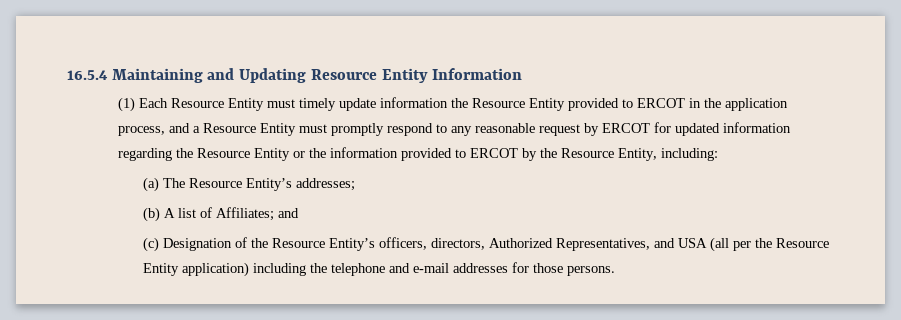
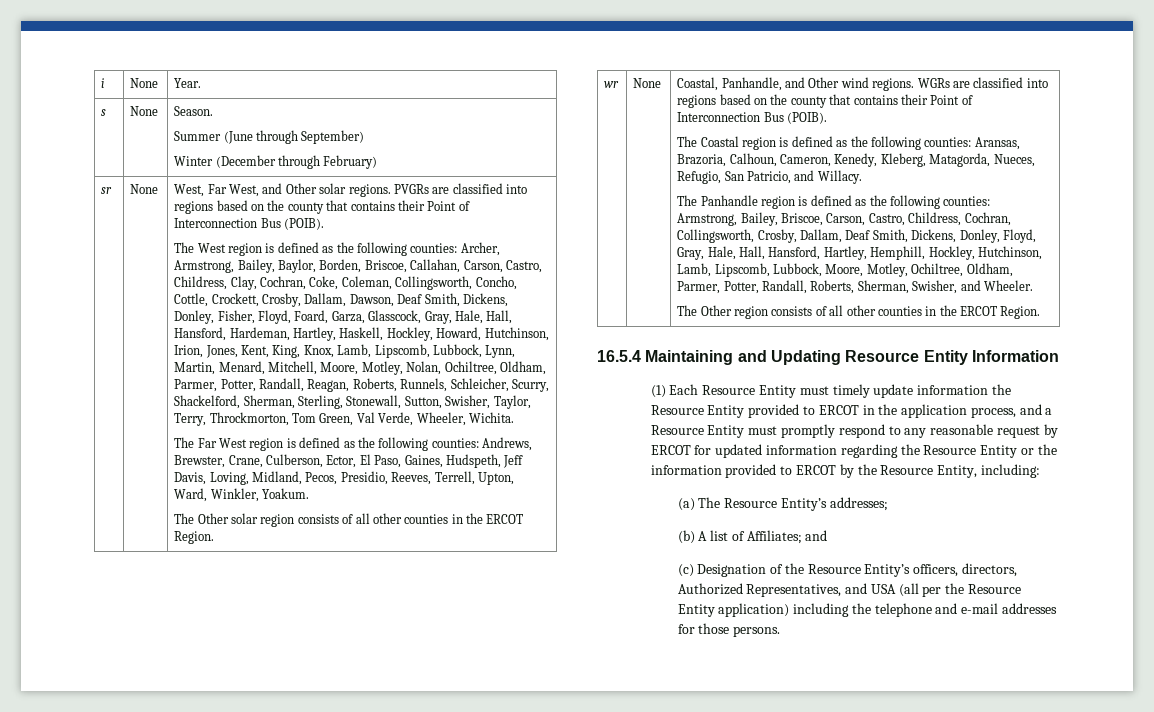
(67, 75) none -> [101,78,105,88] [130,78,159,88] [174,78,202,88] [101,109,107,116] [130,106,159,116] [174,106,214,116] [174,130,365,144] [174,155,378,169] [101,187,113,194] [130,184,159,194] [174,183,528,197] [174,200,470,214] [174,218,325,230] [174,242,500,256] [174,259,542,273] [174,276,517,290] [174,293,508,307] [174,310,513,324] [174,327,549,341] [174,344,516,358] [174,361,546,375] [174,378,549,392] [174,395,531,409] [174,412,514,426] [174,437,533,451] [174,454,524,468] [174,471,514,485] [174,488,310,502] [174,513,524,527] [174,531,215,544] [604,81,620,88] [633,78,662,88] [677,77,1048,91] [677,94,973,108] [677,112,828,124] [677,136,1020,150] [677,153,1035,167] [677,170,862,184] [677,195,991,209] [677,212,1011,226] [677,229,1036,243] [677,246,1042,260] [677,263,1013,277] [677,280,1033,294] [677,305,1041,319] i | None | Year. // s | None | Season. // Summer (June through September) // Winter (December through February) // sr | None | West, Far West, and Other solar regions. PVGRs are classified into regions based on the county that contains their Point of Interconnection Bus (POIB). // The West region is defined as the following counties: Archer, Armstrong, Bailey, Baylor, Borden, Briscoe, Callahan, Carson, Castro, Childress, Clay, Cochran, Coke, Coleman, Collingsworth, Concho, Cottle, Crockett, Crosby, Dallam, Dawson, Deaf Smith, Dickens, Donley, Fisher, Floyd, Foard, Garza, Glasscock, Gray, Hale, Hall, Hansford, Hardeman, Hartley, Haskell, Hockley, Howard, Hutchinson, Irion, Jones, Kent, King, Knox, Lamb, Lipscomb, Lubbock, Lynn, Martin, Menard, Mitchell, Moore, Motley, Nolan, Ochiltree, Oldham, Parmer, Potter, Randall, Reagan, Roberts, Runnels, Schleicher, Scurry, Shackelford, Sherman, Sterling, Stonewall, Sutton, Swisher, Taylor, Terry, Throckmorton, Tom Green, Val Verde, Wheeler, Wichita. // The Far West region is defined as the following counties: Andrews, Brewster, Crane, Culberson, Ector, El Paso, Gaines, Hudspeth, Jeff Davis, Loving, Midland, Pecos, Presidio, Reeves, Terrell, Upton, Ward, Winkler, Yoakum. // The Other solar region consists of all other counties in the ERCOT Region. // wr | None | Coastal, Panhandle, and Other wind regions. WGRs are classified into regions based on the county that contains their Point of Interconnection Bus (POIB). // The Coastal region is defined as the following counties: Aransas, Brazoria, Calhoun, Cameron, Kenedy, Kleberg, Matagorda, Nueces, Refugio, San Patricio, and Willacy. // The Panhandle region is defined as the following counties: Armstrong, Bailey, Briscoe, Carson, Castro, Childress, Cochran, Collingsworth, Crosby, Dallam, Deaf Smith, Dickens, Donley, Floyd, Gray, Hale, Hall, Hansford, Hartley, Hemphill, Hockley, Hutchinson, Lamb, Lipscomb, Lubbock, Moore, Motley, Ochiltree, Oldham, Parmer, Potter, Randall, Roberts, Sherman, Swisher, and Wheeler. // The Other region consists of all other counties in the ERCOT Region. //

